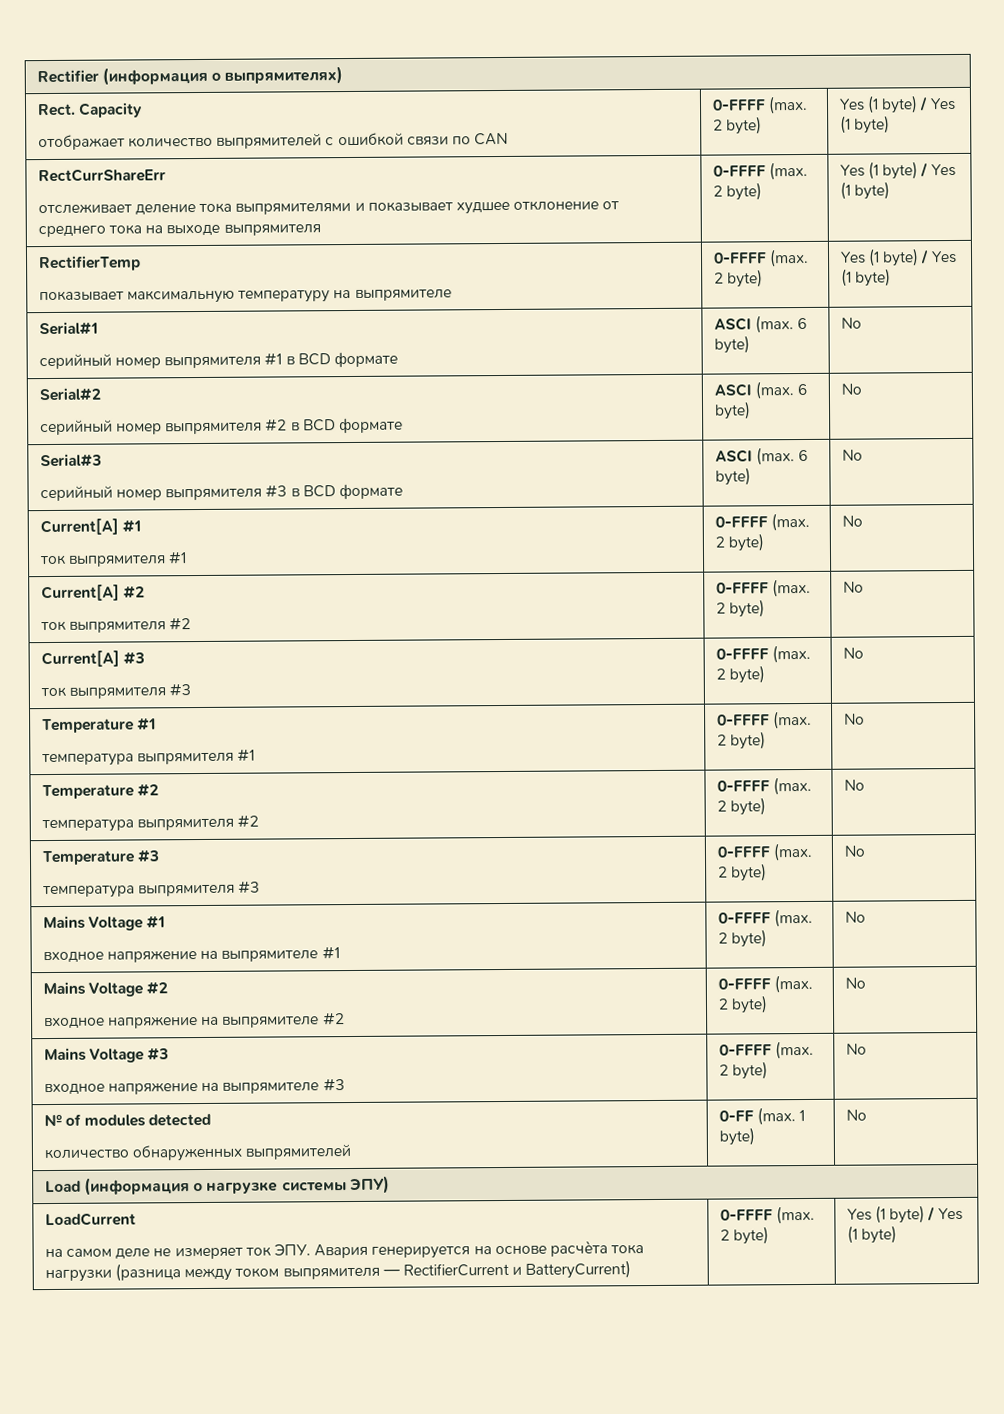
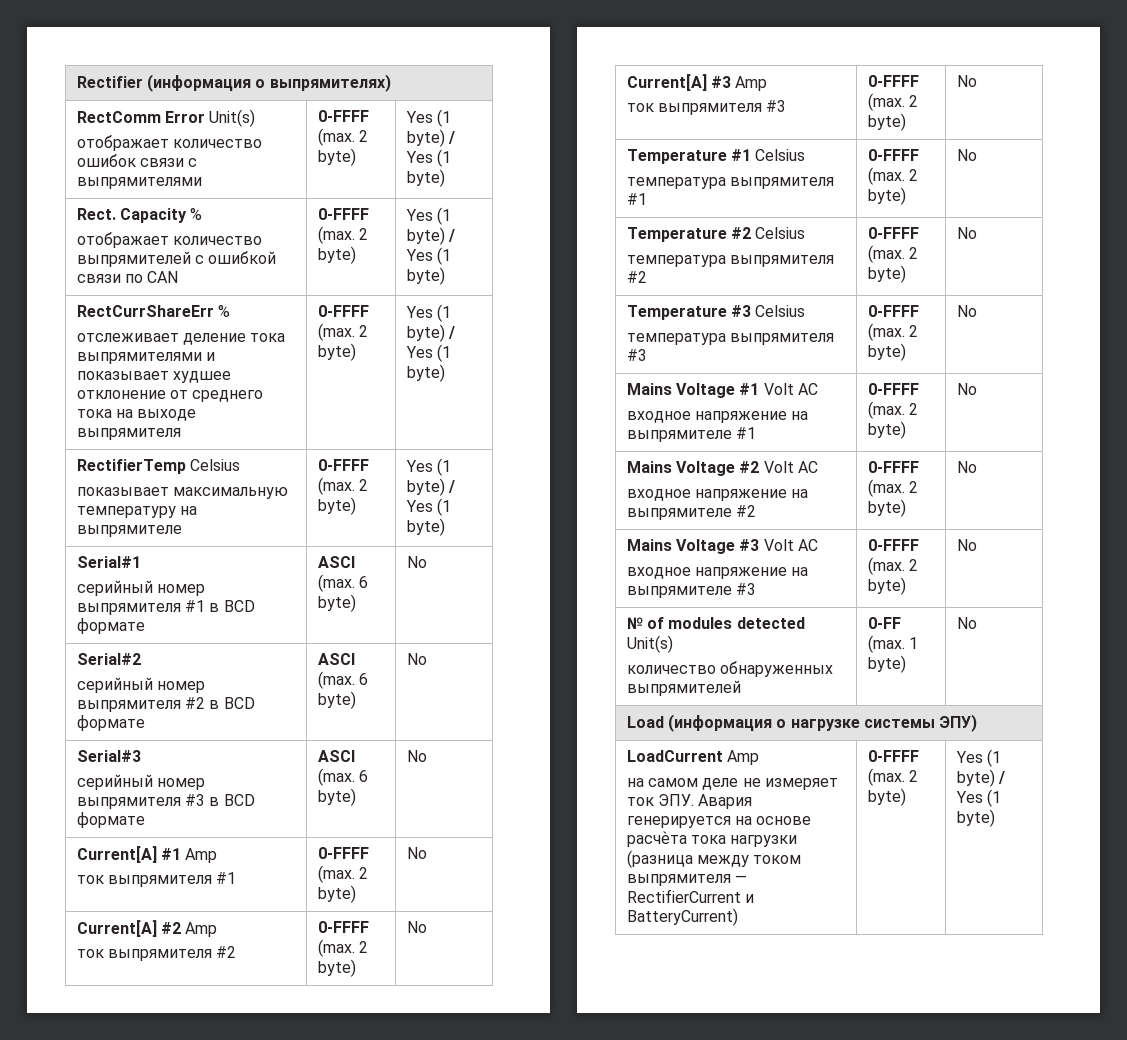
(344, 75) none -> [76,109,256,127] [76,135,263,151] [76,154,198,167] [76,177,202,189] [317,110,369,122] [317,128,369,146] [317,148,356,166] [405,109,452,127] [406,129,456,147] [405,149,452,167] [406,169,445,187] // RectComm Error Unit(s) // отображает количество ошибок связи с выпрямителями | 0-FFFF (max. 2 byte) | Yes (1 byte) / Yes (1 byte)
(144, 110) none -> [190,208,203,220] %
(166, 175) none -> [218,305,231,317] %
(141, 263) none -> [190,459,241,471] Celsius
(142, 526) none -> [185,848,218,863] Amp
(146, 592) none -> [185,922,218,937] Amp
(146, 658) none -> [735,76,768,91] Amp
(157, 724) none -> [755,149,806,161] Celsius
(160, 790) none -> [755,227,806,239] Celsius
(161, 856) none -> [755,305,806,317] Celsius
(166, 922) none -> [763,383,819,395] Volt AC
(169, 988) none -> [763,461,819,473] Volt AC
(170, 1054) none -> [763,539,819,551] Volt AC
(212, 1120) none -> [626,635,673,653] Unit(s)
(136, 1219) none -> [727,750,760,765] Amp

